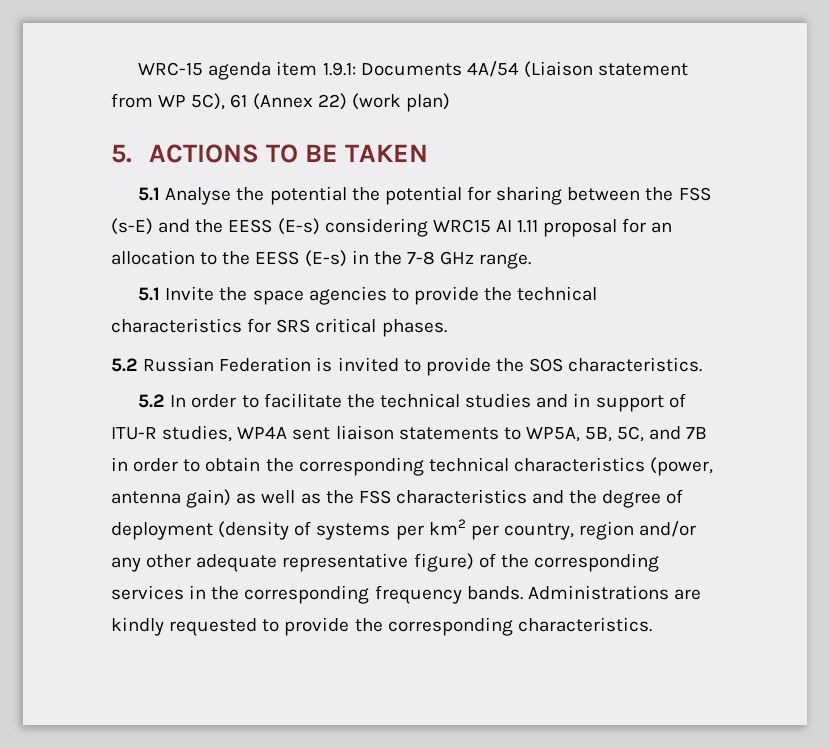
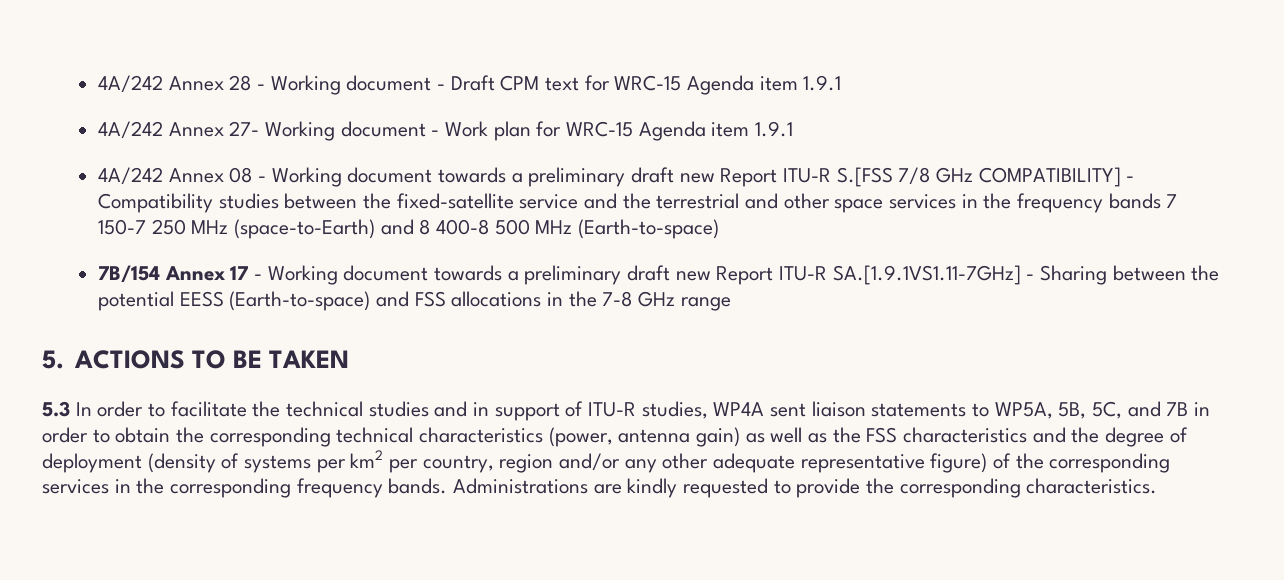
[138,61,689,80] [111,93,450,112] WRC-15 agenda item 1.9.1: Documents 4A/54 (Liaison statement from WP 5C), 61 (Annex 22) (work plan) -> [98,75,842,95] [98,121,794,141] [98,167,1135,187] [98,193,1178,213] [98,219,720,239] [98,265,1220,285] [98,291,731,311] 4A/242 Annex 28 - Working document - Draft CPM text for WRC-15 Agenda item 1.9.1 // 4A/242 Annex 27- Working document - Work plan for WRC-15 Agenda item 1.9.1 // 4A/242 Annex 08 - Working document towards a preliminary draft new Report ITU-R S.[FSS 7/8 GHz COMPATIBILITY] - Compatibility studies between the fixed-satellite service and the terrestrial and other space services in the frequency bands 7 150-7 250 MHz (space-to-Earth) and 8 400-8 500 MHz (Earth-to-space) // 7B/154 Annex 17 - Working document towards a preliminary draft new Report ITU-R SA.[1.9.1VS1.11-7GHz] - Sharing between the potential EESS (Earth-to-space) and FSS allocations in the 7-8 GHz range
[138,186,711,205] [111,218,673,237] [111,250,532,269] [138,286,598,305] [111,318,447,337] [111,357,703,376] [138,394,166,408] 5.1 Analyse the potential the potential for sharing between the FSS (s-E) and the EESS (E-s) considering WRC15 AI 1.11 proposal for an allocation to the EESS (E-s) in the 7-8 GHz range. // 5.1 Invite the space agencies to provide the technical characteristics for SRS critical phases. // 5.2 Russian Federation is invited to provide the SOS characteristics. // 5.2 -> [42,401,70,417] 5.3

